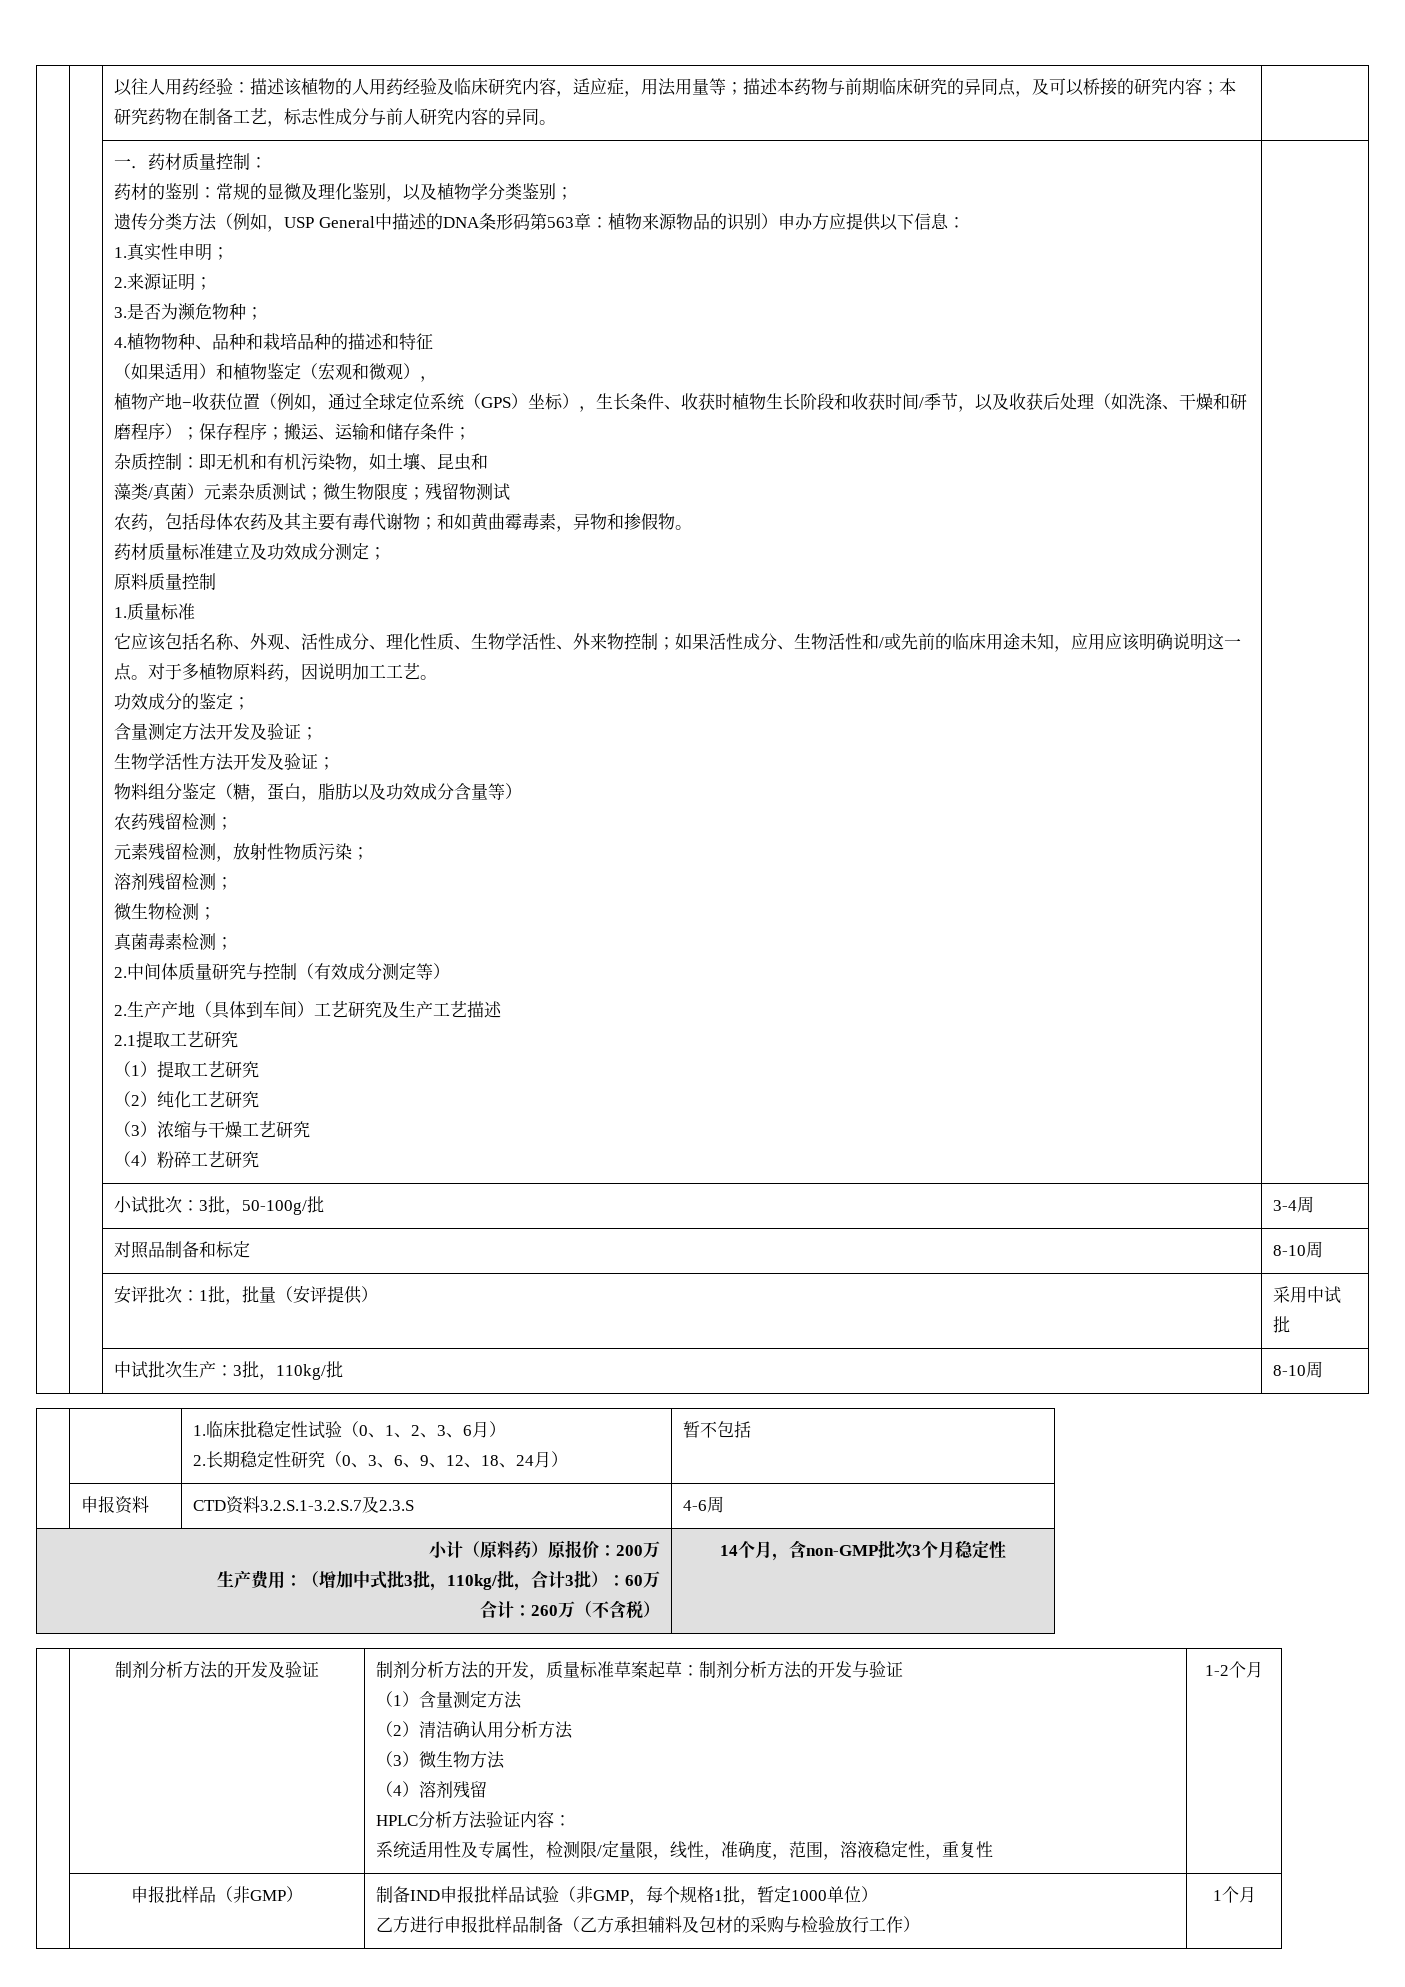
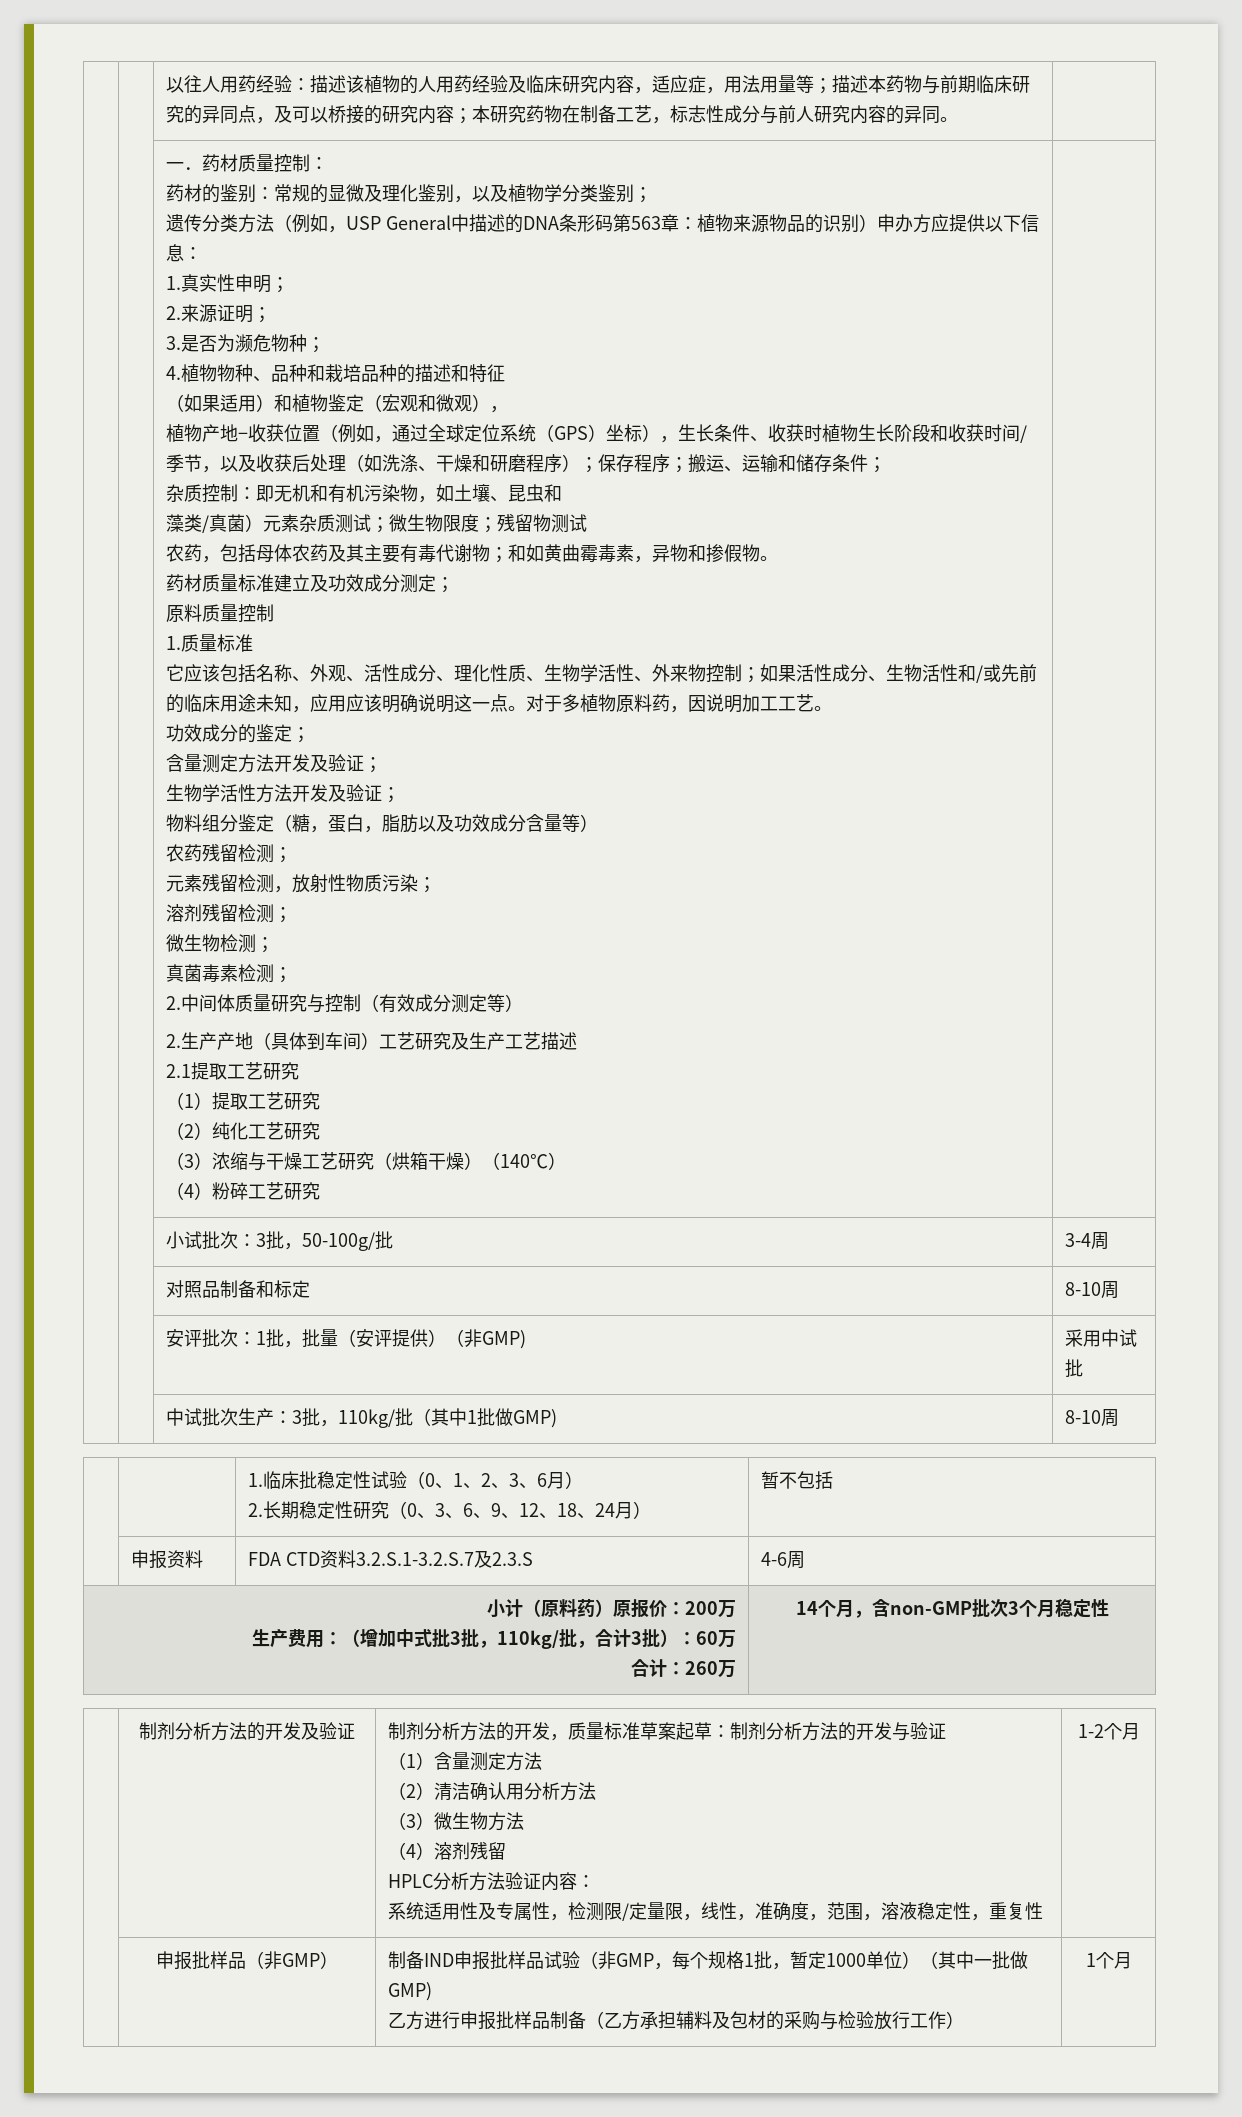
(311, 1129) none -> [374,1152,567,1170] （烘箱干燥）（140℃）
(379, 1294) none -> [446,1329,527,1349] （非GMP)
(344, 1369) none -> [413,1408,558,1428] （其中1批做GMP)
(150, 1504) none -> [248,1552,282,1566] FDA
[574,1600,660,1619] （不含税） -> (736, 1669) none
(879, 1894) none -> [920,1951,1029,1970] [388,1982,433,2001] （其中一批做GMP)

